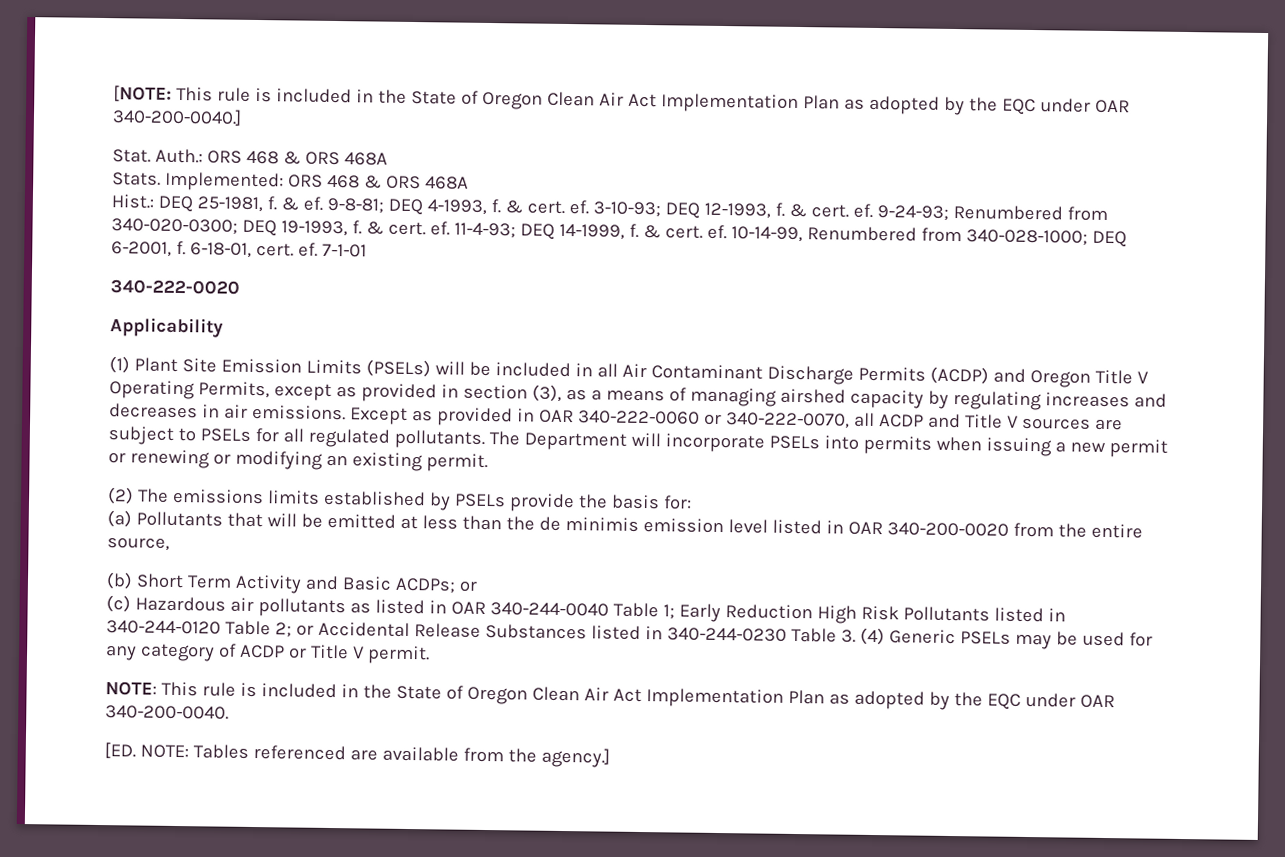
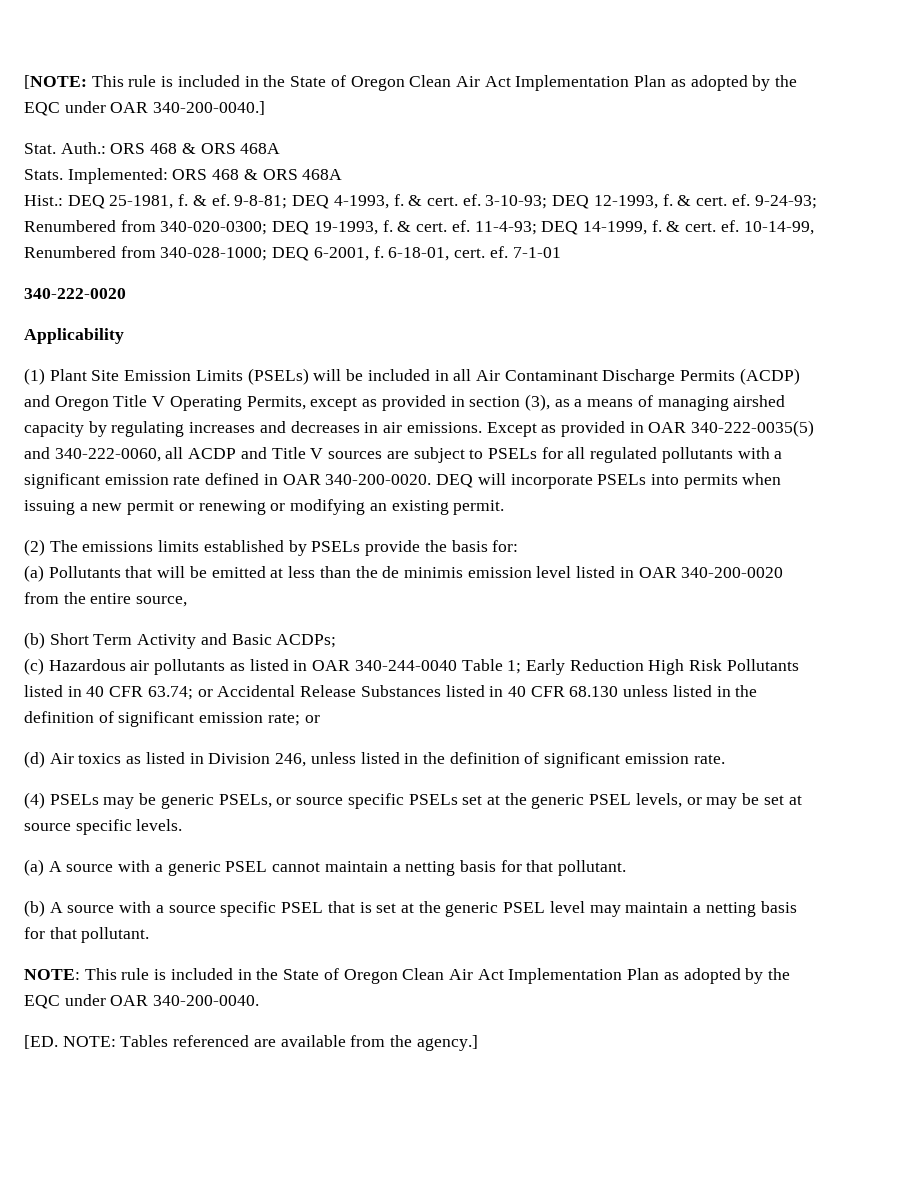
[577,410,850,429] 340-222-0060 or 340-222-0070, -> [691,420,815,437] [24,447,161,462] 340-222-0035(5) and 340-222-0060,
[393,429,627,451] pollutants. The Department -> [661,447,783,463] [24,473,474,489] pollutants with a significant emission rate defined in OAR 340-200-0020. DEQ
[458,580,478,592] or -> (337, 641) none
[106,620,292,638] 340-244-0120 Table 2; -> [86,686,193,700] 40 CFR 63.74;
[666,627,1153,650] [105,643,430,665] 340-244-0230 Table 3. (4) Generic PSELs may be used for any category of ACDP or Title V permit. -> [507,685,758,697] [24,711,320,727] [24,751,725,768] [24,792,802,809] [24,819,183,835] [24,859,627,876] [24,900,797,917] [24,927,150,943] 40 CFR 68.130 unless listed in the definition of significant emission rate; or // (d) Air toxics as listed in Division 246, unless listed in the definition of significant emission rate. // (4) PSELs may be generic PSELs, or source specific PSELs set at the generic PSEL levels, or may be set at source specific levels. // (a) A source with a generic PSEL cannot maintain a netting basis for that pollutant. // (b) A source with a source specific PSEL that is set at the generic PSEL level may maintain a netting basis for that pollutant.

